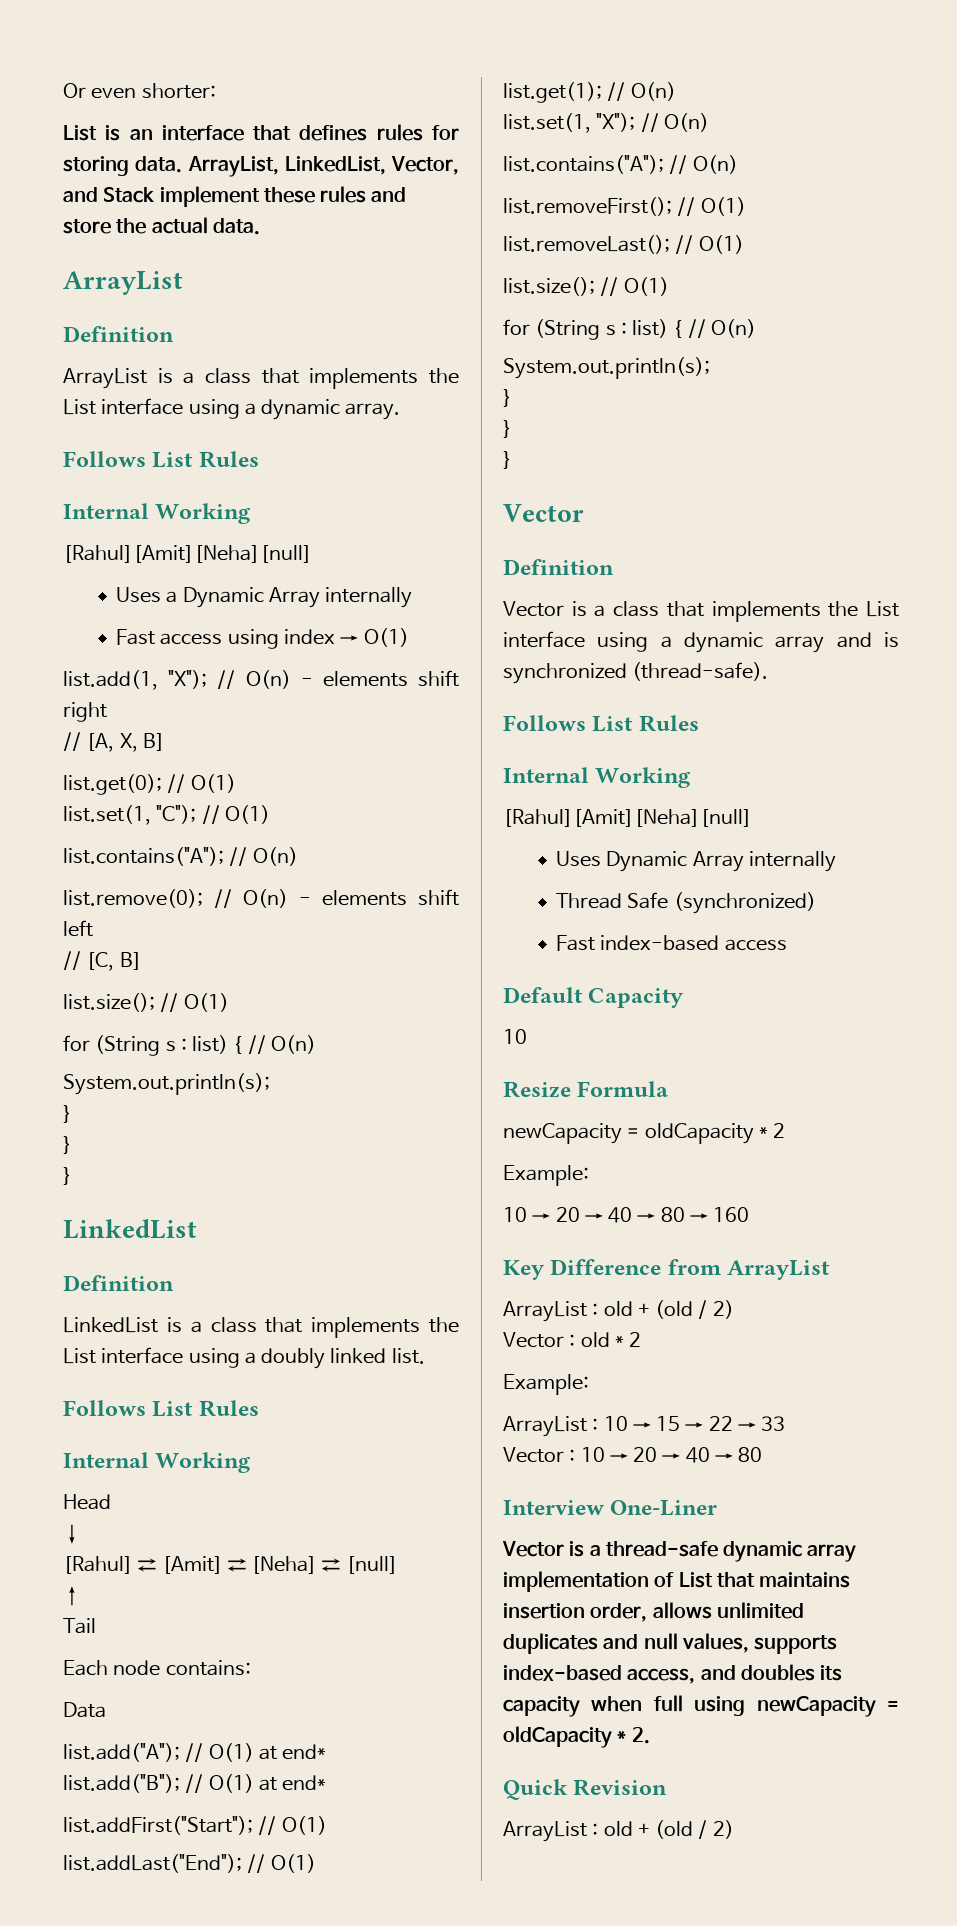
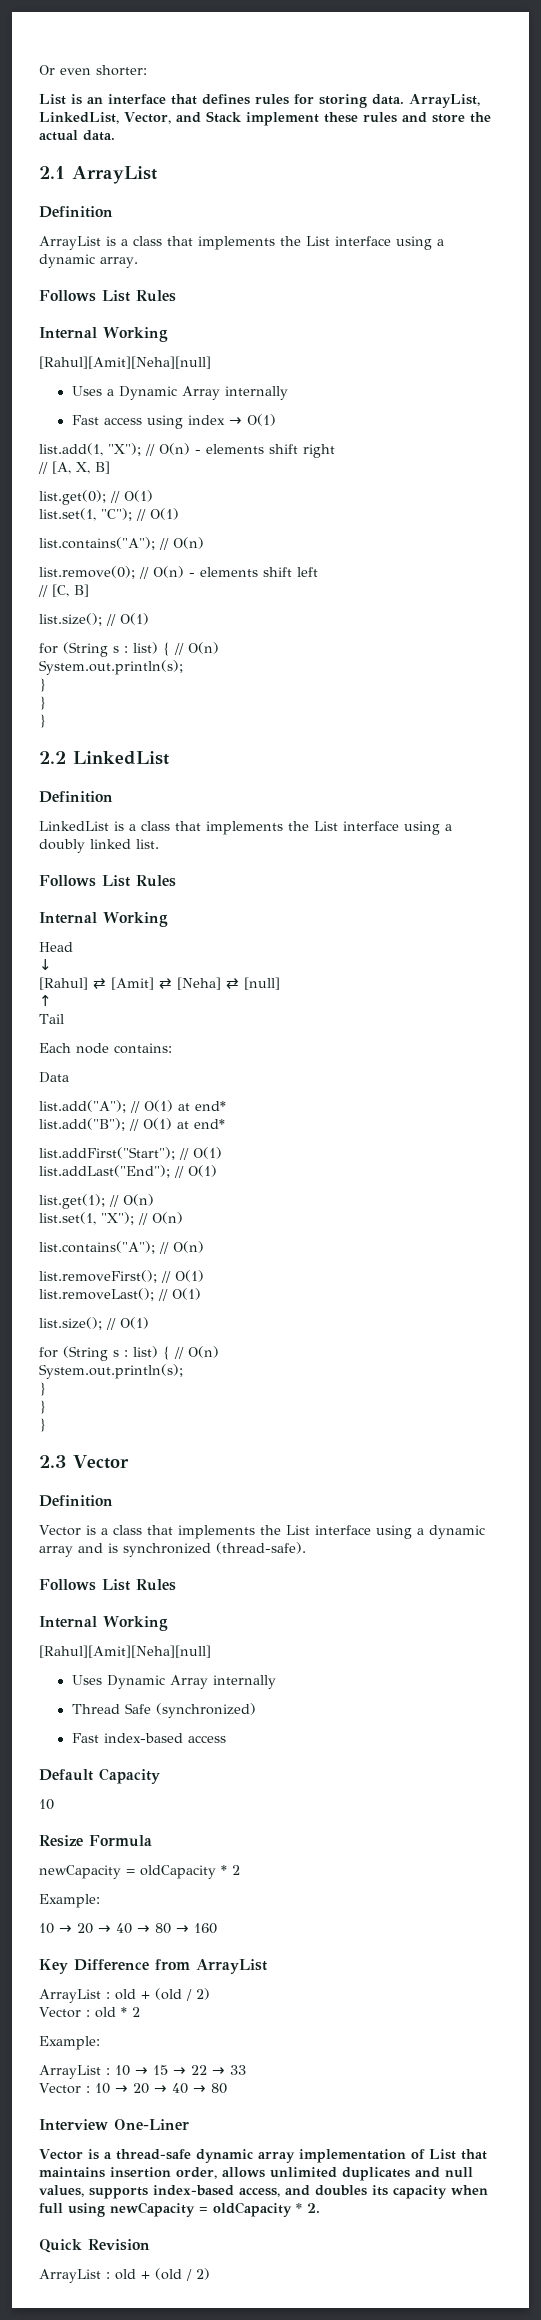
(260, 226) none -> [39,166,65,179] 2.1
(72, 1176) none -> [39,751,66,764] 2.2
(512, 460) none -> [39,1455,66,1468] 2.3

